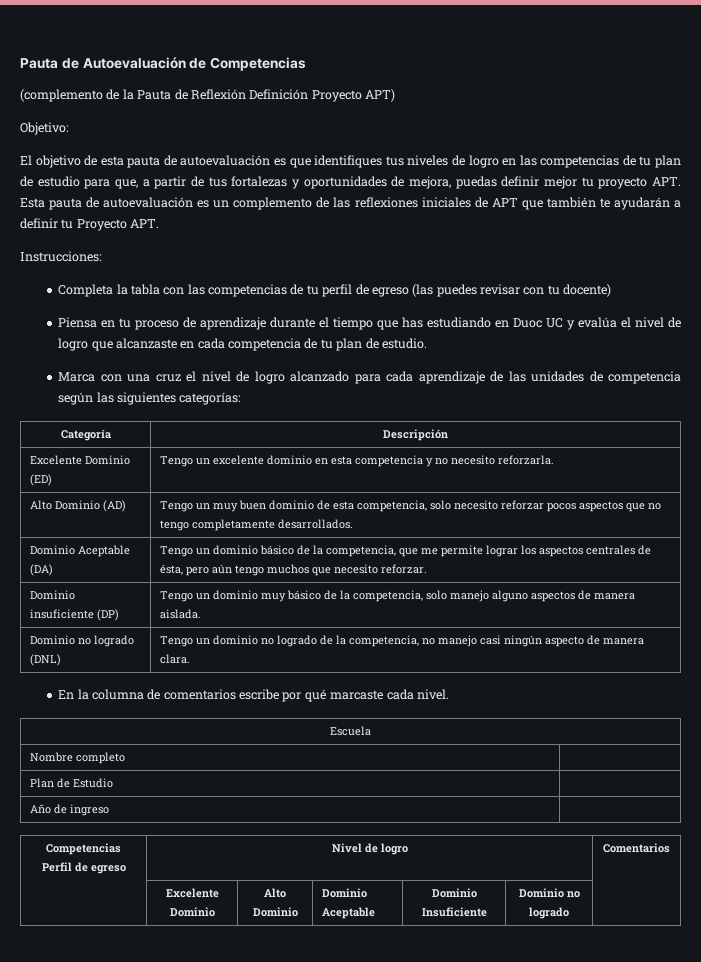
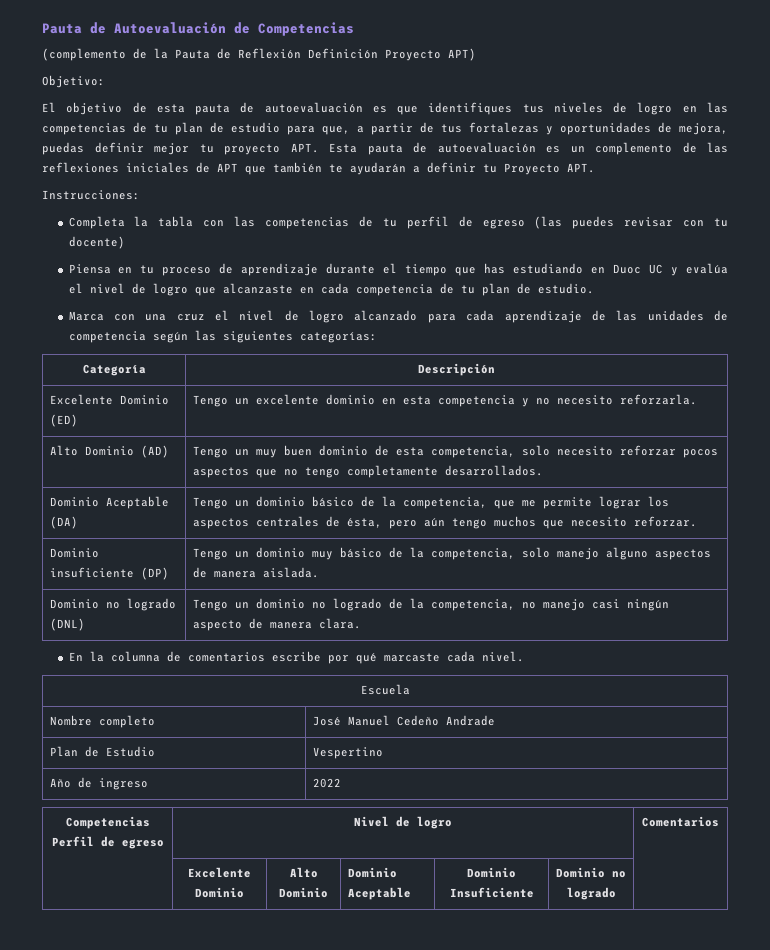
(125, 758) none -> [312,715,495,726] José Manuel Cedeño Andrade
(113, 783) none -> [312,747,383,759] Vespertino
(109, 810) none -> [312,778,341,788] 2022

